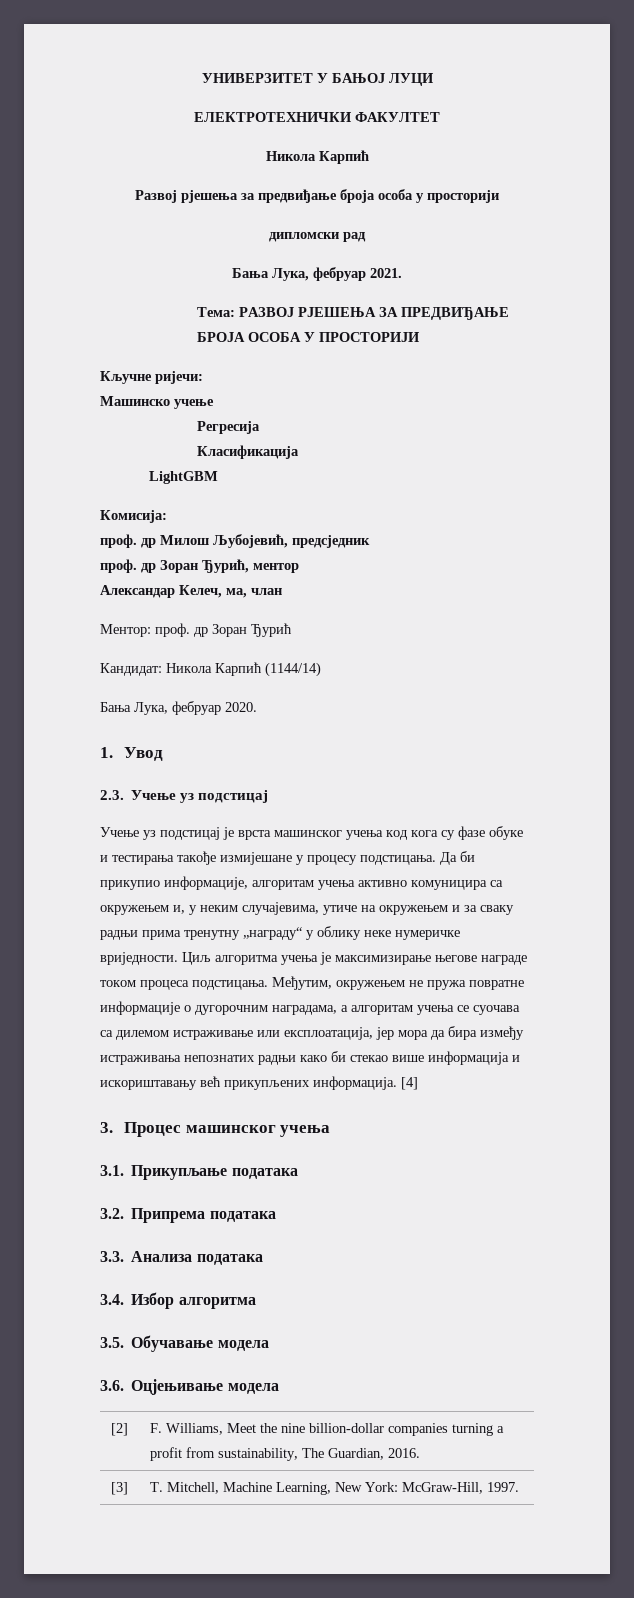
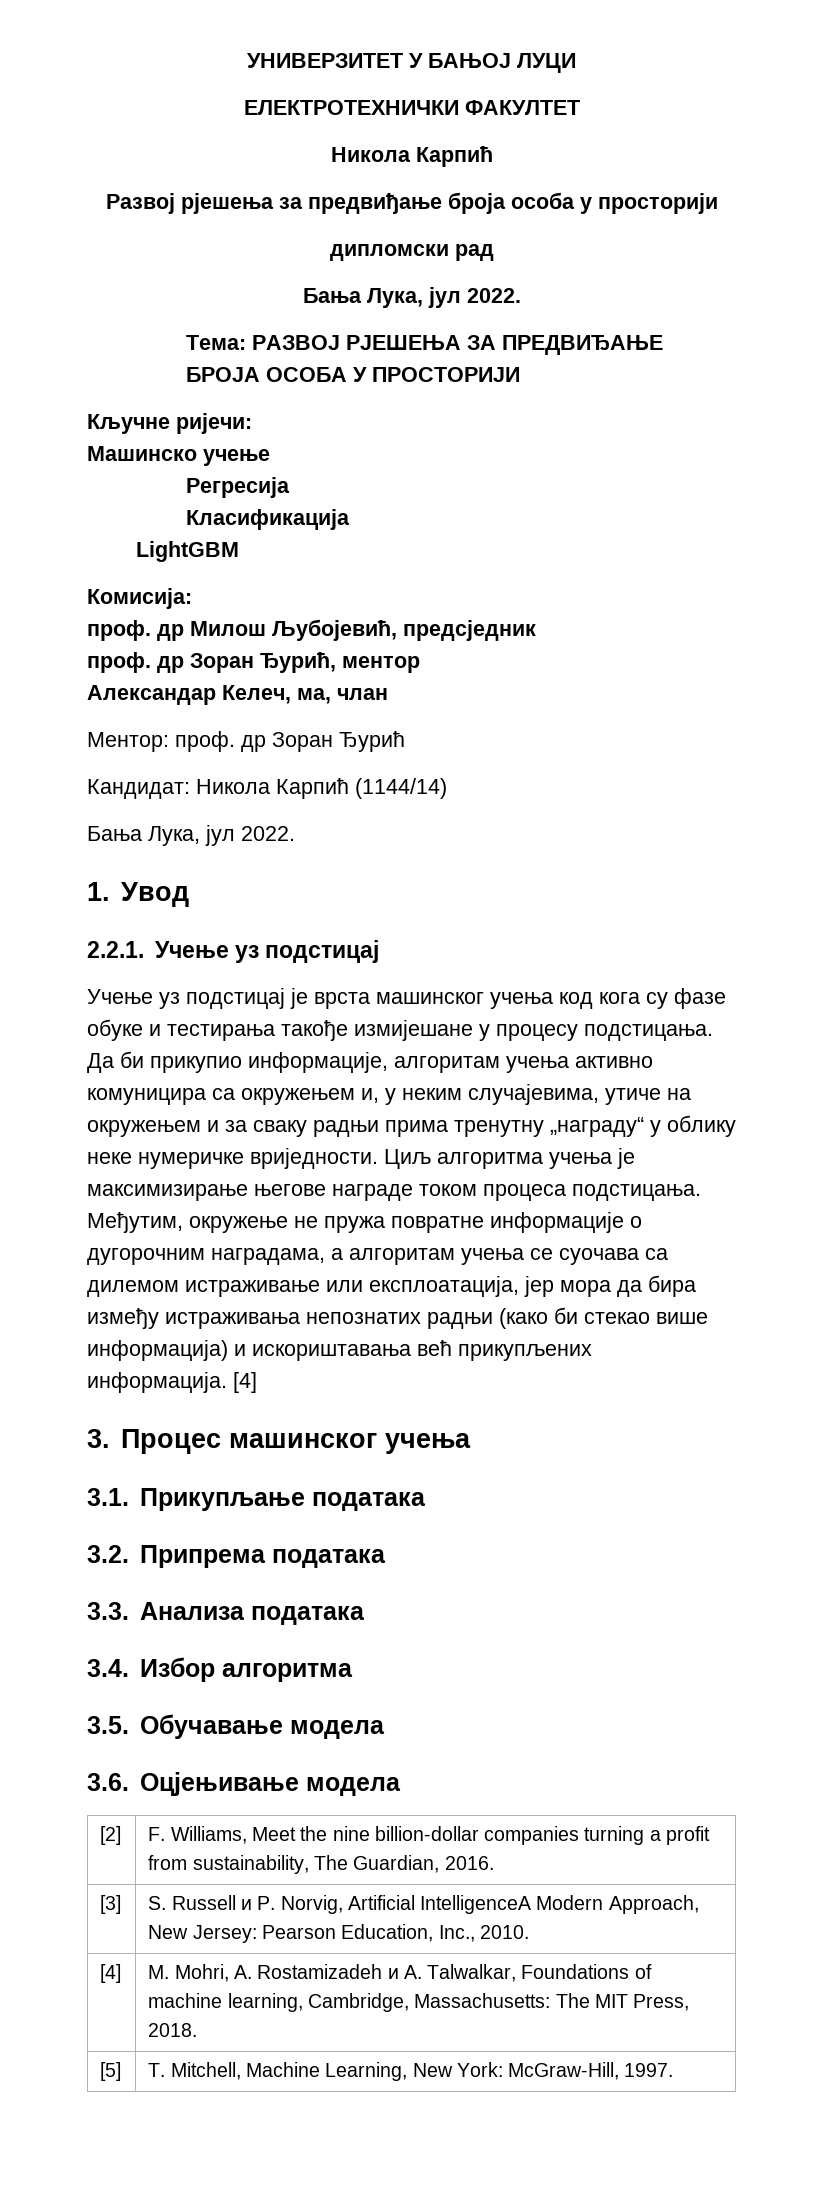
[313,267,402,281] фебруар 2021. -> [427,287,521,308] јул 2022.
[172,701,257,715] фебруар 2020. -> [205,825,295,846] јул 2022.
[100,790,124,800] 2.3. -> [87,941,144,958] 2.2.1.
[336,980,405,990] окружењем -> [189,1216,288,1233] окружење
[300,1055,327,1062] како -> [499,1308,548,1329] (како
[428,1051,520,1065] [100,1080,197,1090] информација и искориштавању -> [87,1340,411,1361] информација) и искориштавања
(128, 1488) none -> [148,1895,699,1914] [148,1924,529,1943] [100,1964,122,1983] [148,1964,652,1982] [148,1993,690,2012] [148,2023,198,2037] [100,2062,122,2081] | S. Russell и P. Norvig, Artificial IntelligenceA Modern Approach, New Jersey: Pearson Education, Inc., 2010. // [4] | M. Mohri, A. Rostamizadeh и A. Talwalkar, Foundations of machine learning, Cambridge, Massachusetts: The MIT Press, 2018. // [5]

